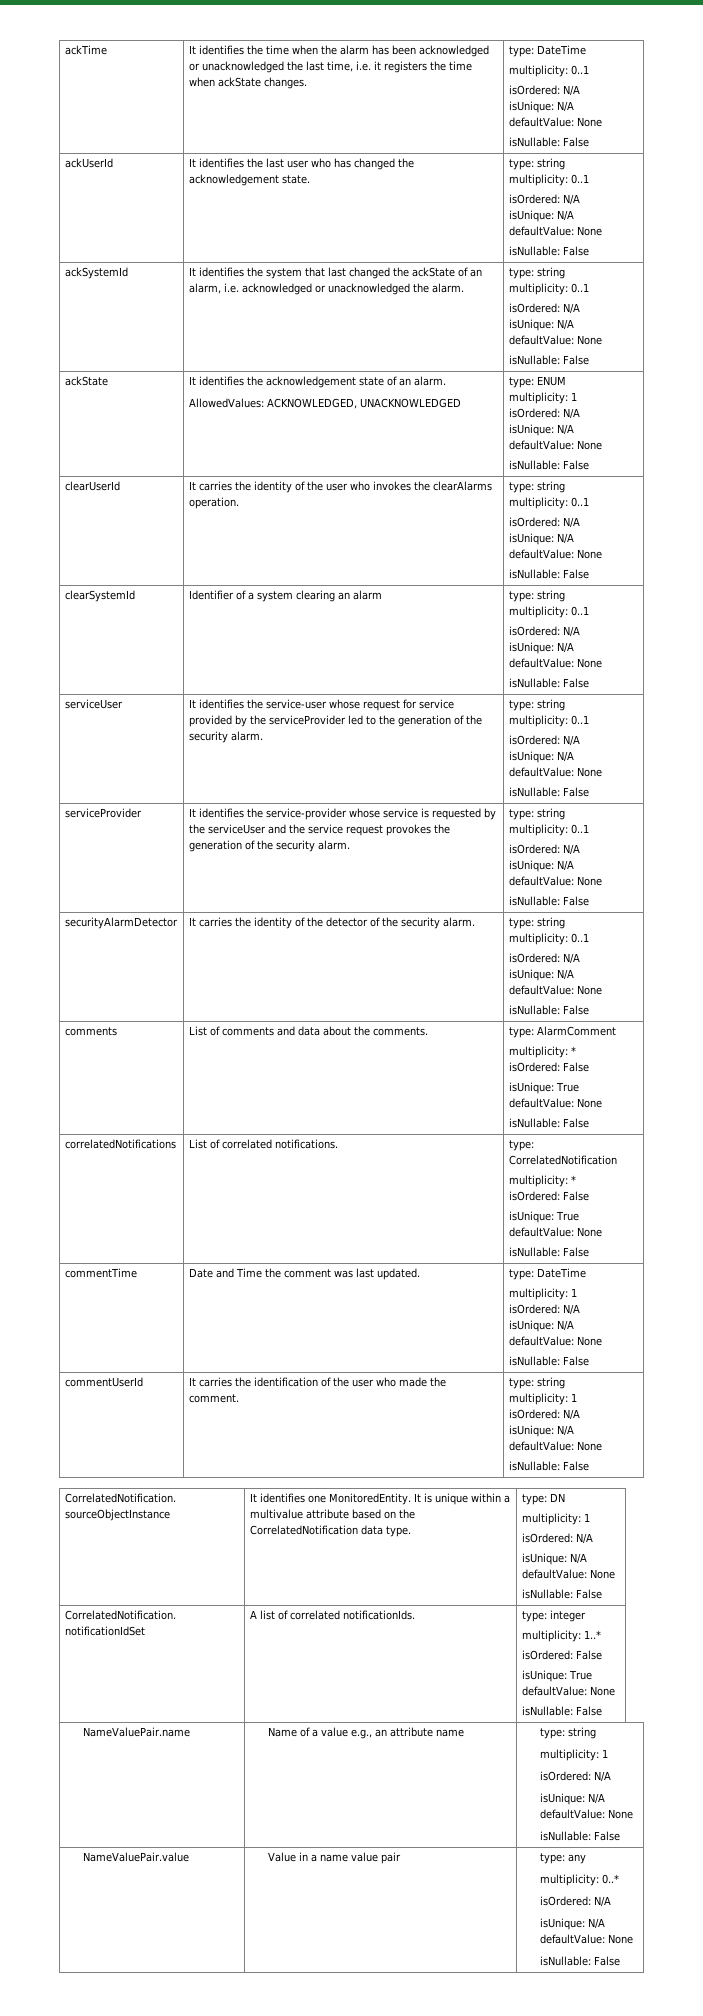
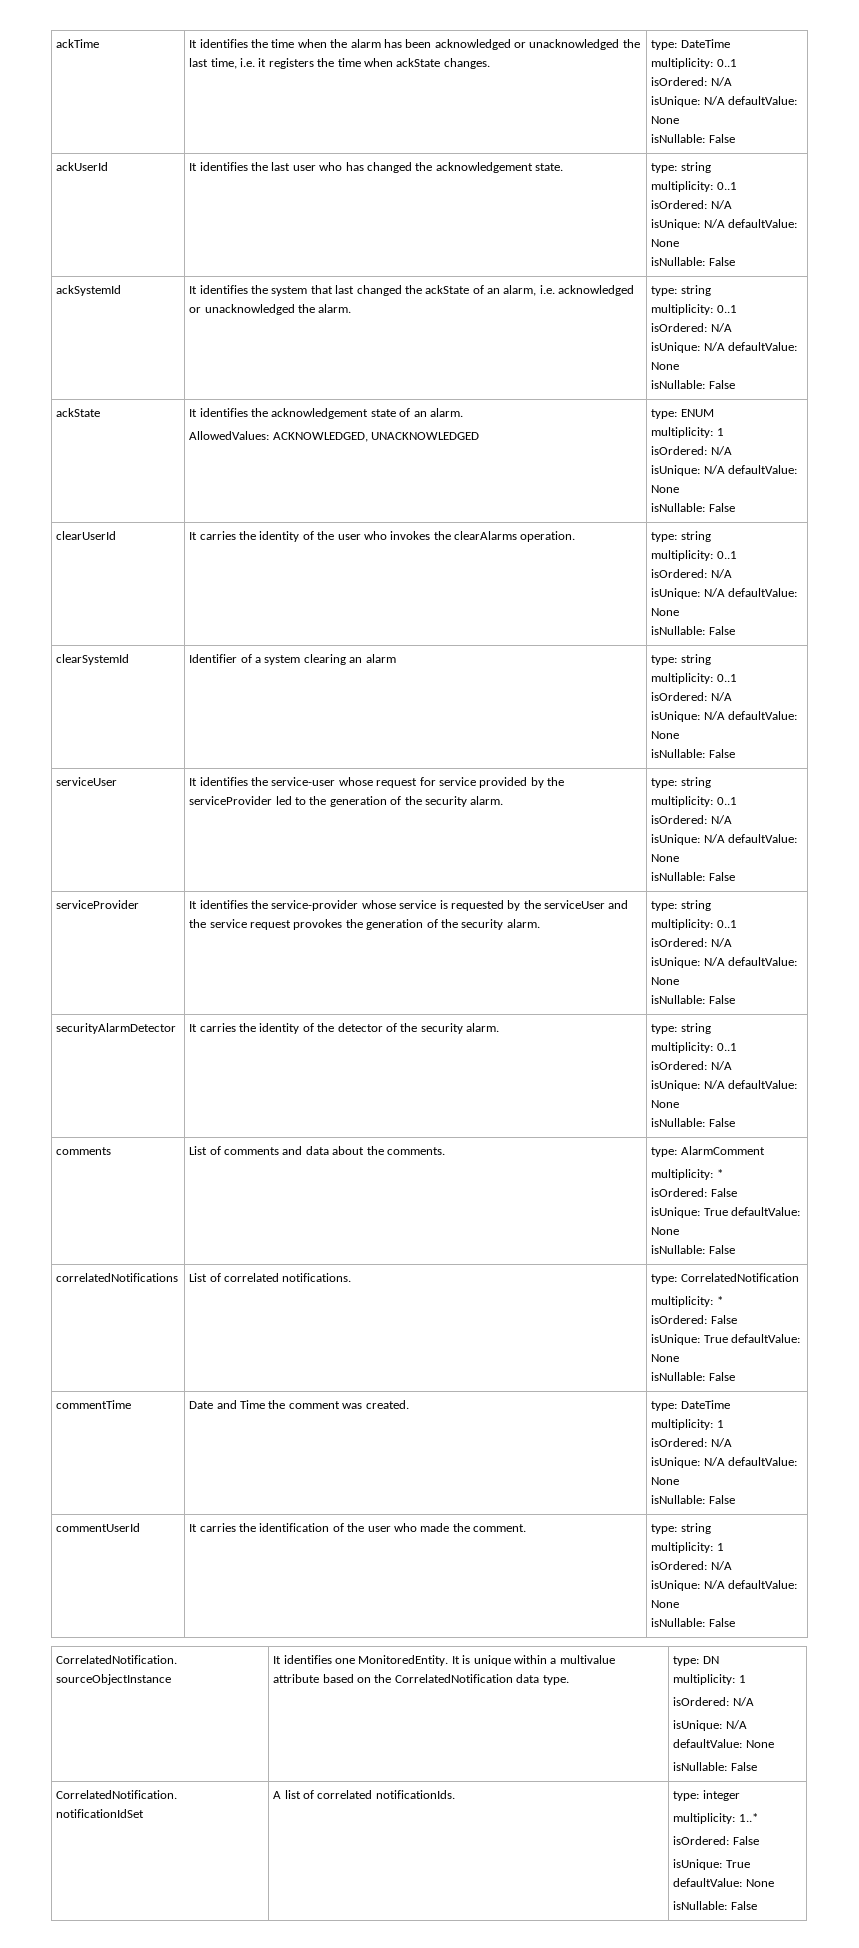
[355,1268,420,1280] last updated. -> [365,1400,409,1409] created.
[82,1727,190,1737] [267,1727,464,1739] [539,1727,596,1739] [539,1749,608,1761] [539,1771,611,1782] [539,1793,605,1805] [539,1809,633,1819] [539,1831,620,1841] [82,1852,189,1862] [267,1852,401,1864] [539,1853,586,1864] [539,1874,619,1886] [539,1896,611,1907] [539,1918,605,1930] [539,1934,633,1944] [539,1956,620,1966] // NameValuePair.name | Name of a value e.g., an attribute name | type: string // multiplicity: 1 // isOrdered: N/A // isUnique: N/A defaultValue: None // isNullable: False // NameValuePair.value | Value in a name value pair | type: any // multiplicity: 0..* // isOrdered: N/A // isUnique: N/A defaultValue: None // isNullable: False -> (757, 1905) none

